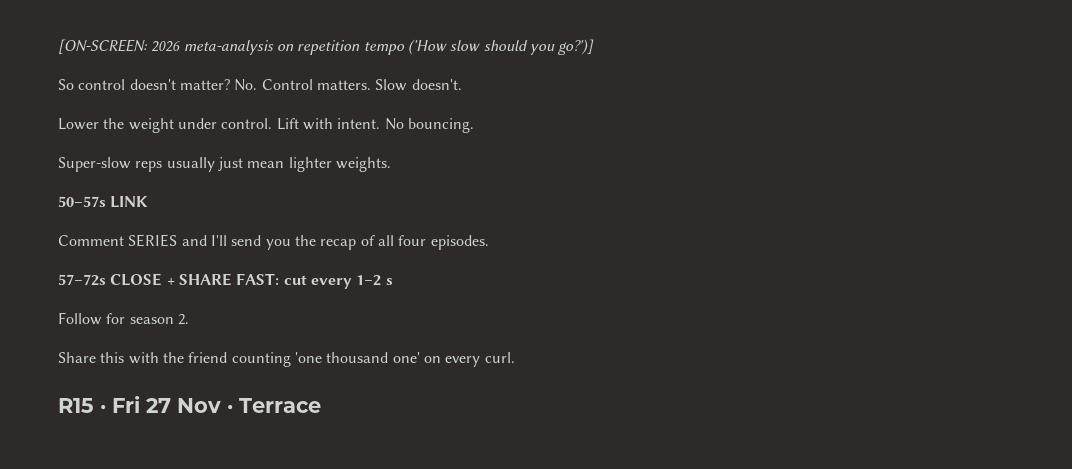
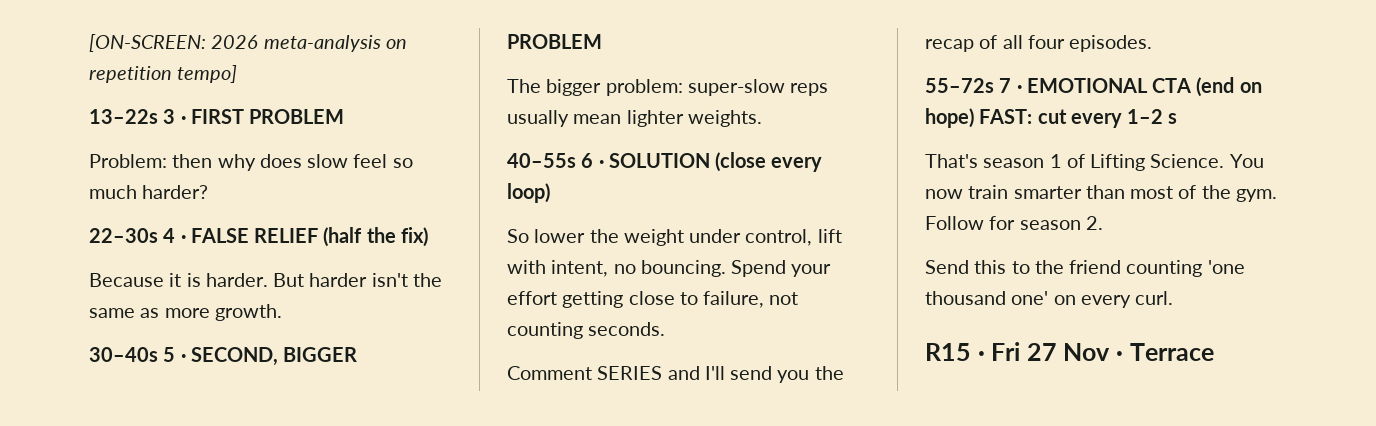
[363,39,595,55] [58,79,462,91] [58,118,474,133] [58,157,131,172] tempo ('How slow should you go?')] // So control doesn't matter? No. Control matters. Slow doesn't. // Lower the weight under control. Lift with intent. No bouncing. // Super-slow -> [177,65,238,83] [89,109,345,124] [89,154,413,171] [89,185,209,199] [89,227,428,247] [89,273,442,287] [89,304,282,321] [89,347,358,366] [507,34,602,49] [507,79,785,96] tempo] // 13–22s 3 · FIRST PROBLEM // Problem: then why does slow feel so much harder? // 22–30s 4 · FALSE RELIEF (half the fix) // Because it is harder. But harder isn't the same as more growth. // 30–40s 5 · SECOND, BIGGER PROBLEM // The bigger problem: super-slow
[217,157,243,171] just -> (569, 118) none
[58,196,149,208] 50–57s LINK -> [507,152,823,172] [507,183,550,203] [507,229,842,246] [507,260,832,277] [507,291,799,308] [507,322,666,339] 40–55s 6 · SOLUTION (close every loop) // So lower the weight under control, lift with intent, no bouncing. Spend your effort getting close to failure, not counting seconds.
[58,273,232,286] 57–72s CLOSE + SHARE -> [925,77,1262,97] [925,108,974,128] 55–72s 7 · EMOTIONAL CTA (end on hope)
(393, 281) none -> [925,154,1264,171] [925,185,1277,202] That's season 1 of Lifting Science. You now train smarter than most of the gym.
[58,352,159,364] Share this with -> [925,260,1030,274] Send this to

